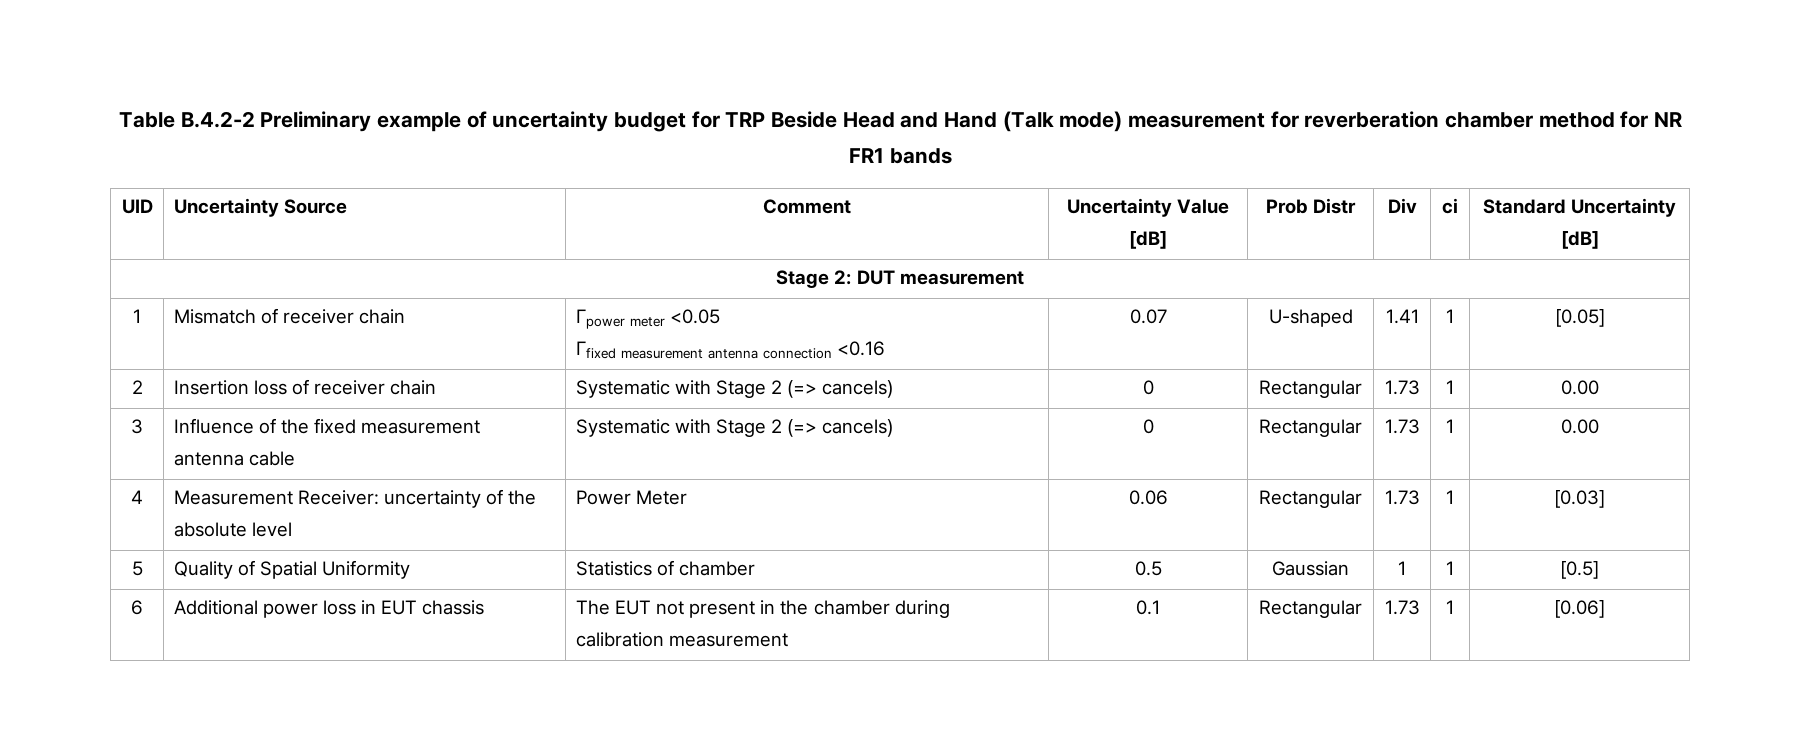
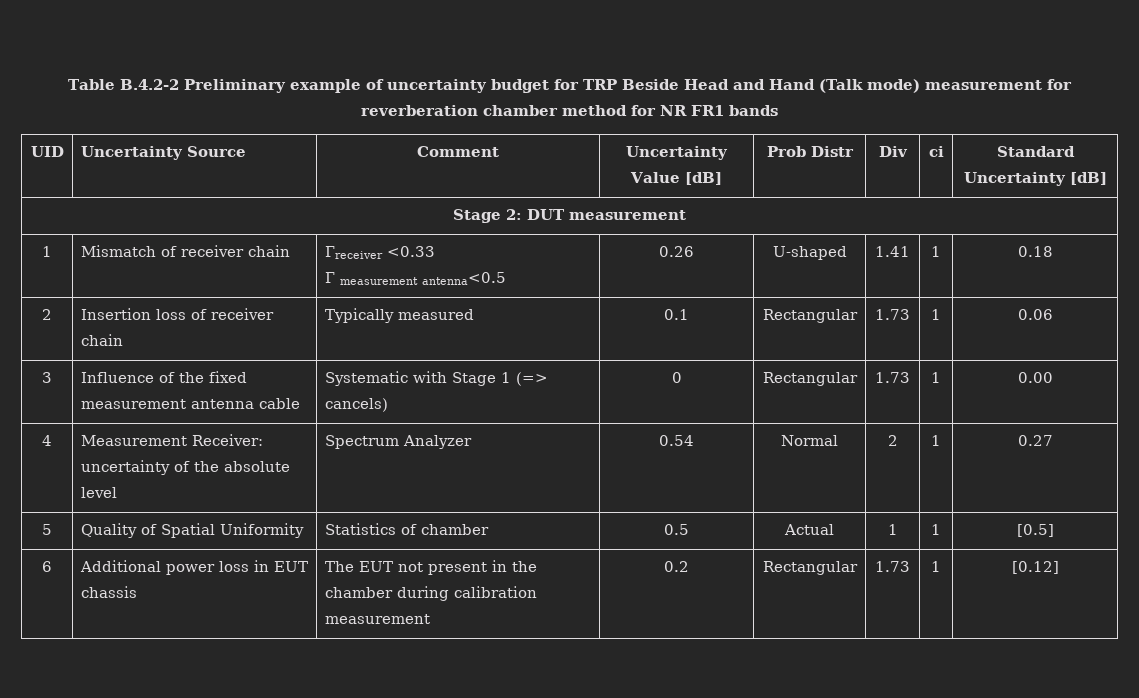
[575,309,721,329] [575,341,886,359] [1129,309,1167,324] Гpower meter <0.05 // Гfixed measurement antenna connection <0.16 | 0.07 -> [324,246,435,259] [324,272,506,285] [659,246,694,257] Гreceiver <0.33 // Г measurement antenna<0.5 | 0.26
[1554,309,1605,327] [0.05] -> [1017,246,1053,257] 0.18
[575,380,894,398] [1142,380,1154,395] [1259,380,1362,398] [1384,380,1420,395] [1446,380,1454,394] [1560,380,1599,395] Systematic with Stage 2 (=> cancels) | 0 | Rectangular | 1.73 | 1 | 0.00 -> [324,308,474,323] [664,309,689,320] [762,309,858,323] [875,309,910,320] [931,309,941,320] [1017,309,1053,320] Typically measured | 0.1 | Rectangular | 1.73 | 1 | 0.06
[771,419,783,433] 2 -> [500,372,511,383] 1
[575,490,687,505] [1128,490,1168,505] [1259,490,1362,508] [1384,490,1420,505] [1446,490,1454,504] [1554,490,1605,508] Power Meter | 0.06 | Rectangular | 1.73 | 1 | [0.03] -> [324,435,472,449] [659,435,694,446] [781,435,838,446] [887,435,898,446] [931,435,941,446] [1017,435,1053,446] Spectrum Analyzer | 0.54 | Normal | 2 | 1 | 0.27
[1272,561,1349,576] Gaussian -> [784,524,834,535] Actual
[1136,600,1160,615] [1259,600,1362,618] [1384,600,1420,615] [1446,600,1454,614] [1554,600,1605,618] 0.1 | Rectangular | 1.73 | 1 | [0.06] -> [664,561,689,572] [762,561,858,575] [875,561,910,572] [931,561,941,572] [1011,561,1059,574] 0.2 | Rectangular | 1.73 | 1 | [0.12]

